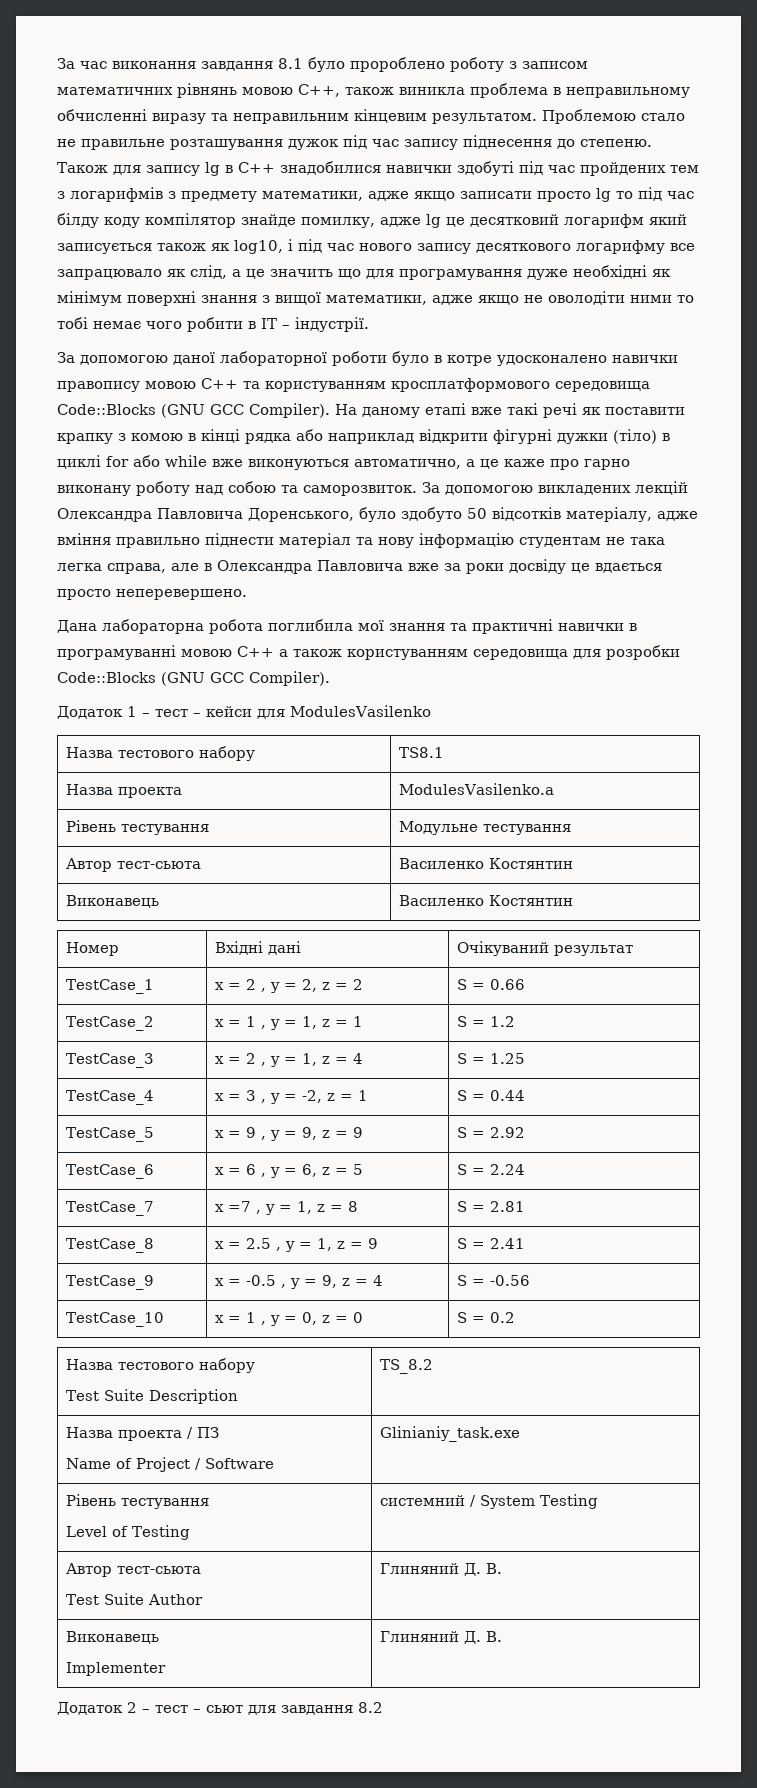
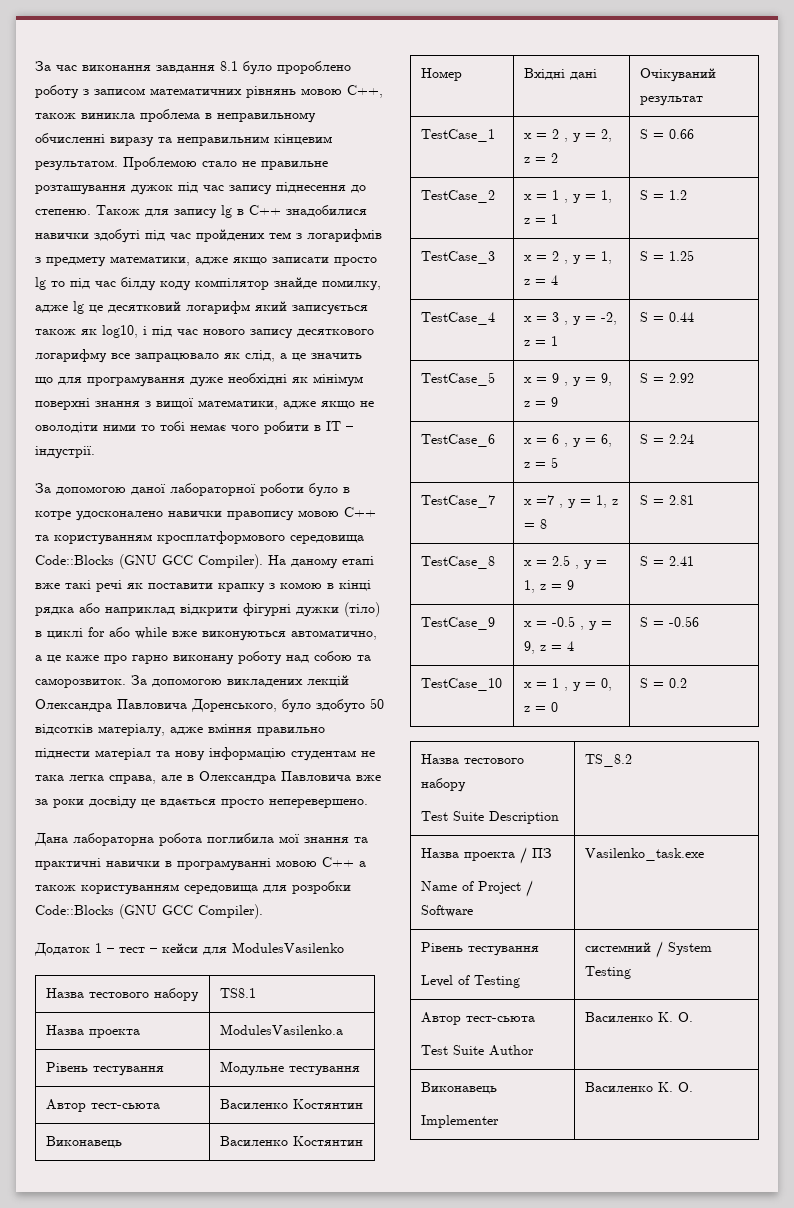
[379,1426,520,1442] Glinianiy_task.exe -> [584,848,704,861] Vasilenko_task.exe
[379,1563,502,1576] Глиняний Д. В. -> [584,1012,693,1022] Василенко К. О.
[379,1631,502,1644] [57,1702,383,1715] Глиняний Д. В. // Додаток 2 – тест – сьют для завдання 8.2 -> [584,1082,693,1092] Василенко К. О.

